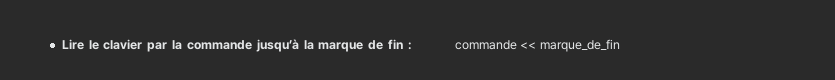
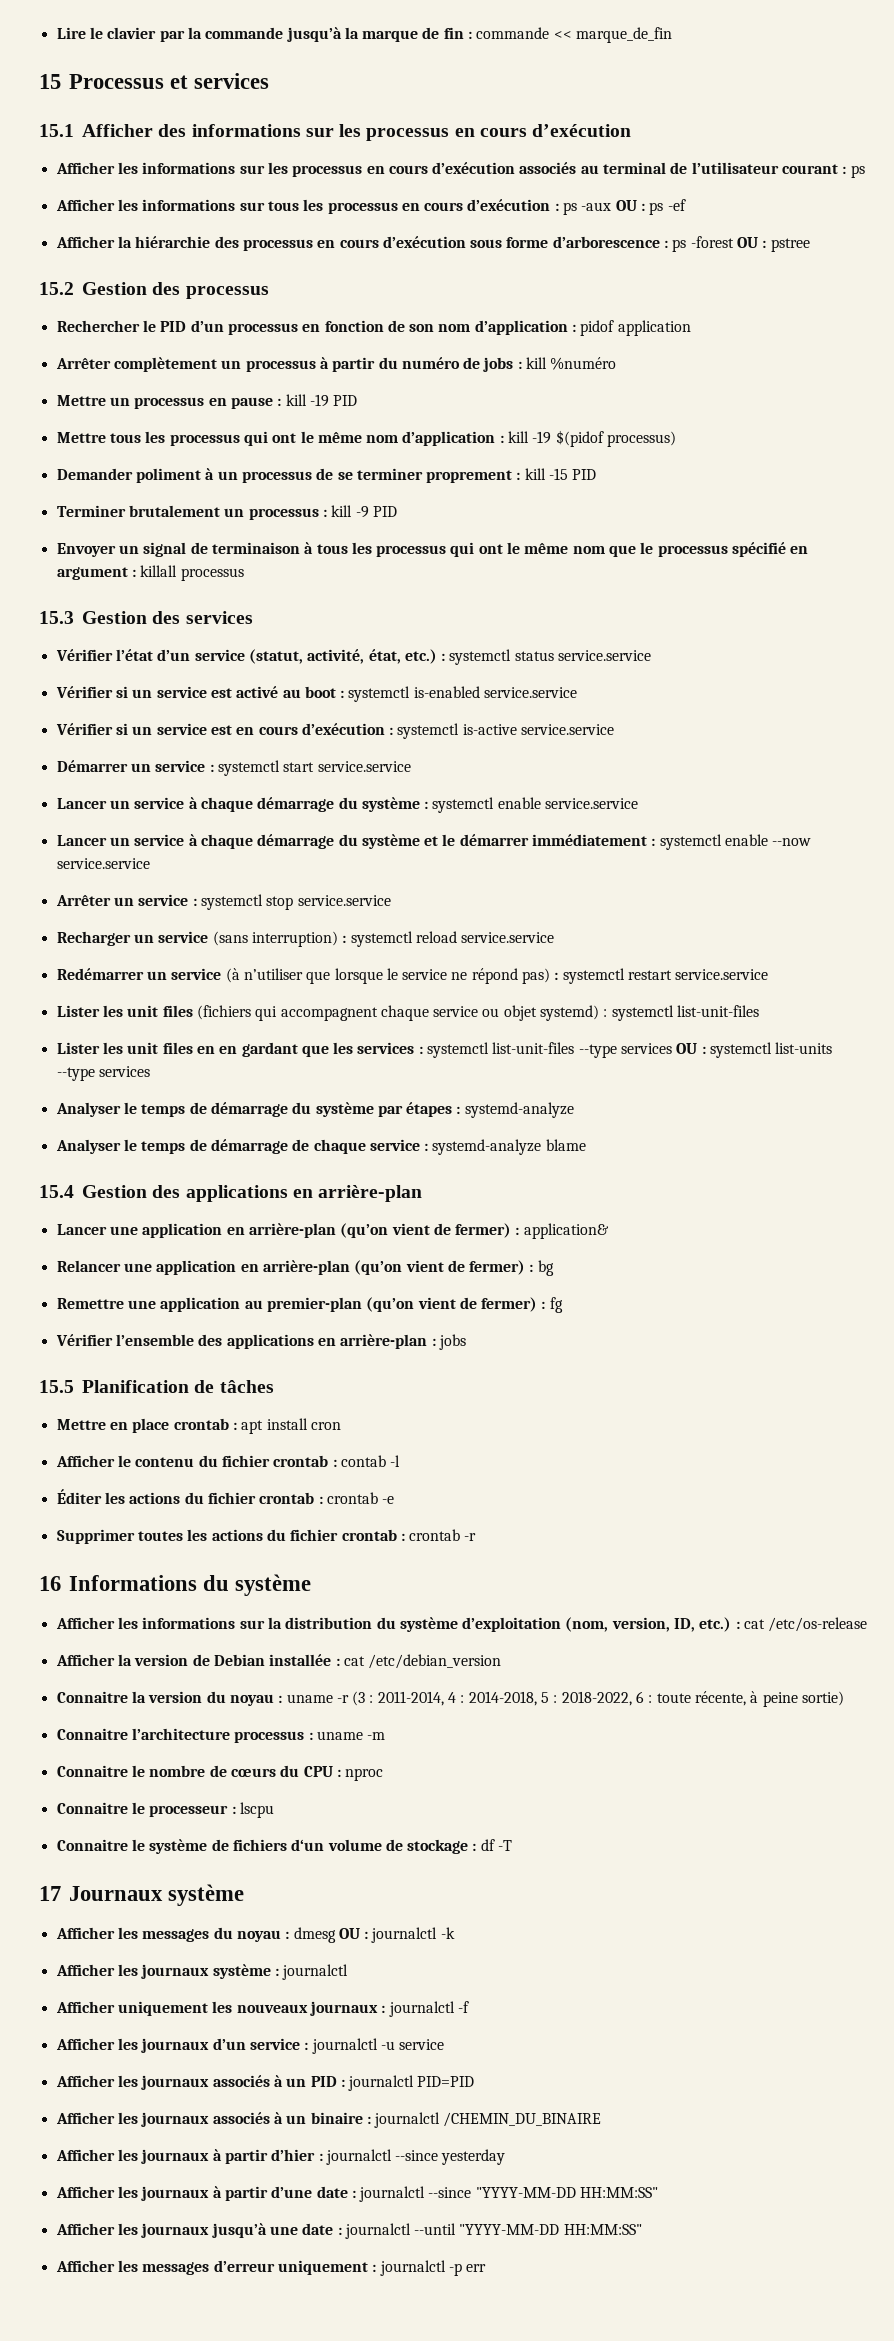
(620, 45) none -> [39,73,270,89] [39,124,632,141] [55,162,865,178] [55,199,686,215] [55,236,810,252] [39,282,269,299] [56,320,691,336] [55,357,617,372] [56,394,358,409] [56,430,677,447] [56,468,597,483] [56,505,397,520] [56,542,809,557] [56,565,244,581] [39,611,253,624] [55,649,652,665] [55,686,578,702] [55,723,615,739] [56,760,411,776] [56,797,639,813] [56,834,812,850] [56,858,150,869] [55,894,391,910] [56,931,555,947] [56,968,769,984] [56,1005,760,1021] [56,1042,833,1058] [56,1066,150,1081] [55,1102,574,1118] [55,1139,586,1155] [39,1185,423,1202] [56,1223,609,1239] [56,1260,554,1276] [56,1297,563,1313] [55,1334,466,1350] [39,1380,274,1393] [56,1418,341,1434] [55,1455,401,1467] [56,1489,395,1504] [56,1529,477,1544] [39,1574,312,1596] [55,1617,868,1632] [55,1654,502,1669] [56,1691,844,1707] [56,1728,386,1743] [56,1765,384,1781] [56,1802,274,1818] [56,1839,513,1854] [39,1884,245,1906] [55,1927,455,1943] [55,1964,349,1980] [55,2001,469,2017] [55,2038,445,2054] [55,2075,475,2091] [55,2112,602,2128] [55,2149,506,2165] [55,2186,659,2202] [55,2223,642,2239] [55,2260,487,2276] // 15 Processus et services // 15.1 Afficher des informations sur les processus en cours d’exécution // Afficher les informations sur les processus en cours d’exécution associés au terminal de l’utilisateur courant : ps // Afficher les informations sur tous les processus en cours d’exécution : ps -aux OU : ps -ef // Afficher la hiérarchie des processus en cours d’exécution sous forme d’arborescence : ps -forest OU : pstree // 15.2 Gestion des processus // Rechercher le PID d’un processus en fonction de son nom d’application : pidof application // Arrêter complètement un processus à partir du numéro de jobs : kill %numéro // Mettre un processus en pause : kill -19 PID // Mettre tous les processus qui ont le même nom d’application : kill -19 $(pidof processus) // Demander poliment à un processus de se terminer proprement : kill -15 PID // Terminer brutalement un processus : kill -9 PID // Envoyer un signal de terminaison à tous les processus qui ont le même nom que le processus spécifié en argument : killall processus // 15.3 Gestion des services // Vérifier l’état d’un service (statut, activité, état, etc.) : systemctl status service.service // Vérifier si un service est activé au boot : systemctl is-enabled service.service // Vérifier si un service est en cours d’exécution : systemctl is-active service.service // Démarrer un service : systemctl start service.service // Lancer un service à chaque démarrage du système : systemctl enable service.service // Lancer un service à chaque démarrage du système et le démarrer immédiatement : systemctl enable --now service.service // Arrêter un service : systemctl stop service.service // Recharger un service (sans interruption) : systemctl reload service.service // Redémarrer un service (à n’utiliser que lorsque le service ne répond pas) : systemctl restart service.service // Lister les unit files (fichiers qui accompagnent chaque service ou objet systemd) : systemctl list-unit-files // Lister les unit files en en gardant que les services : systemctl list-unit-files --type services OU : systemctl list-units --type services // Analyser le temps de démarrage du système par étapes : systemd-analyze // Analyser le temps de démarrage de chaque service : systemd-analyze blame // 15.4 Gestion des applications en arrière-plan // Lancer une application en arrière-plan (qu’on vient de fermer) : application& // Relancer une application en arrière-plan (qu’on vient de fermer) : bg // Remettre une application au premier-plan (qu’on vient de fermer) : fg // Vérifier l’ensemble des applications en arrière-plan : jobs // 15.5 Planification de tâches // Mettre en place crontab : apt install cron // Afficher le contenu du fichier crontab : contab -l // Éditer les actions du fichier crontab : crontab -e // Supprimer toutes les actions du fichier crontab : crontab -r // 16 Informations du système // Afficher les informations sur la distribution du système d’exploitation (nom, version, ID, etc.) : cat /etc/os-release // Afficher la version de Debian installée : cat /etc/debian_version // Connaitre la version du noyau : uname -r (3 : 2011-2014, 4 : 2014-2018, 5 : 2018-2022, 6 : toute récente, à peine sortie) // Connaitre l’architecture processus : uname -m // Connaitre le nombre de cœurs du CPU : nproc // Connaitre le processeur : lscpu // Connaitre le système de fichiers d‘un volume de stockage : df -T // 17 Journaux système // Afficher les messages du noyau : dmesg OU : journalctl -k // Afficher les journaux système : journalctl // Afficher uniquement les nouveaux journaux : journalctl -f // Afficher les journaux d’un service : journalctl -u service // Afficher les journaux associés à un PID : journalctl PID=PID // Afficher les journaux associés à un binaire : journalctl /CHEMIN_DU_BINAIRE // Afficher les journaux à partir d’hier : journalctl --since yesterday // Afficher les journaux à partir d’une date : journalctl --since "YYYY-MM-DD HH:MM:SS" // Afficher les journaux jusqu’à une date : journalctl --until "YYYY-MM-DD HH:MM:SS" // Afficher les messages d’erreur uniquement : journalctl -p err

